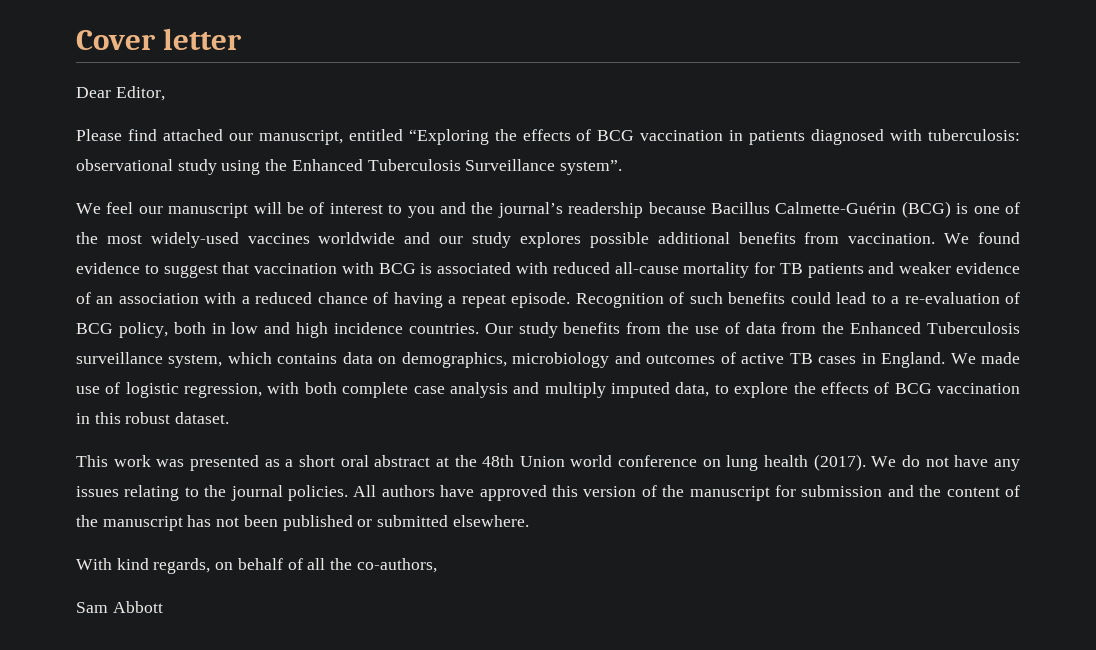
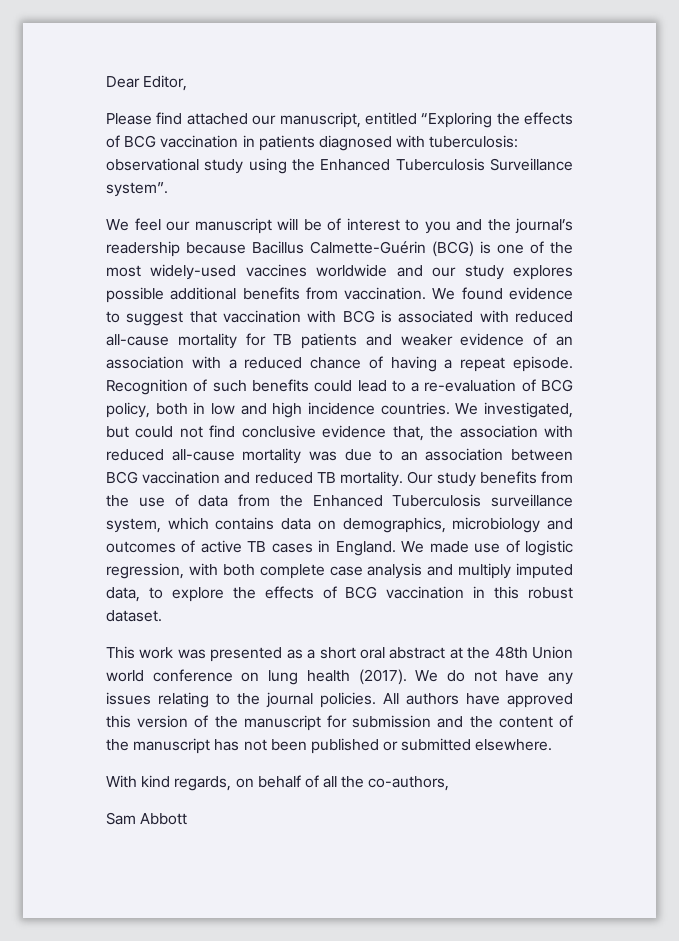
[76,28,243,50] Cover letter // -> (106, 82) none
(479, 328) none -> [455,402,573,418] [106,425,573,441] [106,448,573,464] [106,471,404,487] We investigated, but could not find conclusive evidence that, the association with reduced all-cause mortality was due to an association between BCG vaccination and reduced TB mortality.

